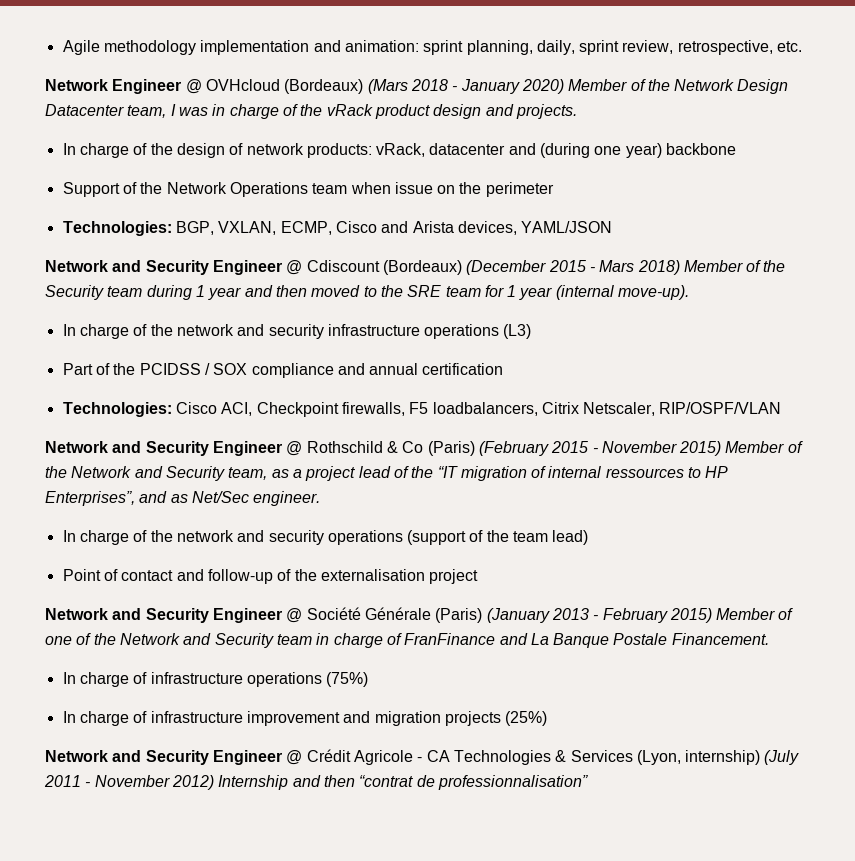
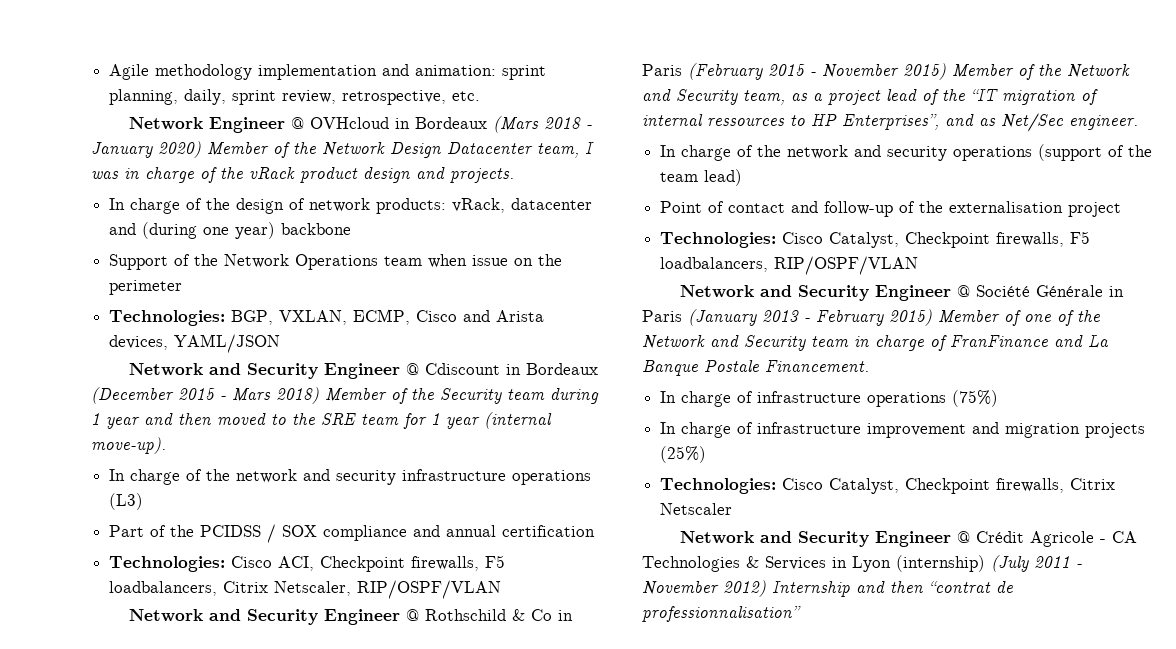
[284,79,364,94] (Bordeaux) -> [394,117,487,129] in Bordeaux
[382,260,462,275] (Bordeaux) -> [505,363,598,375] in Bordeaux
[427,441,475,456] (Paris) -> [557,610,573,621] [642,64,682,76] in Paris
(479, 576) none -> [660,231,1091,248] [660,256,919,275] // Technologies: Cisco Catalyst, Checkpoint firewalls, F5 loadbalancers, RIP/OSPF/VLAN
[435,608,483,623] (Paris) -> [1108,286,1124,297] [642,310,682,322] in Paris
(548, 718) none -> [660,478,1116,494] [660,503,733,515] // Technologies: Cisco Catalyst, Checkpoint firewalls, Citrix Netscaler
[636,750,761,765] (Lyon, internship) -> [832,555,985,572] in Lyon (internship)

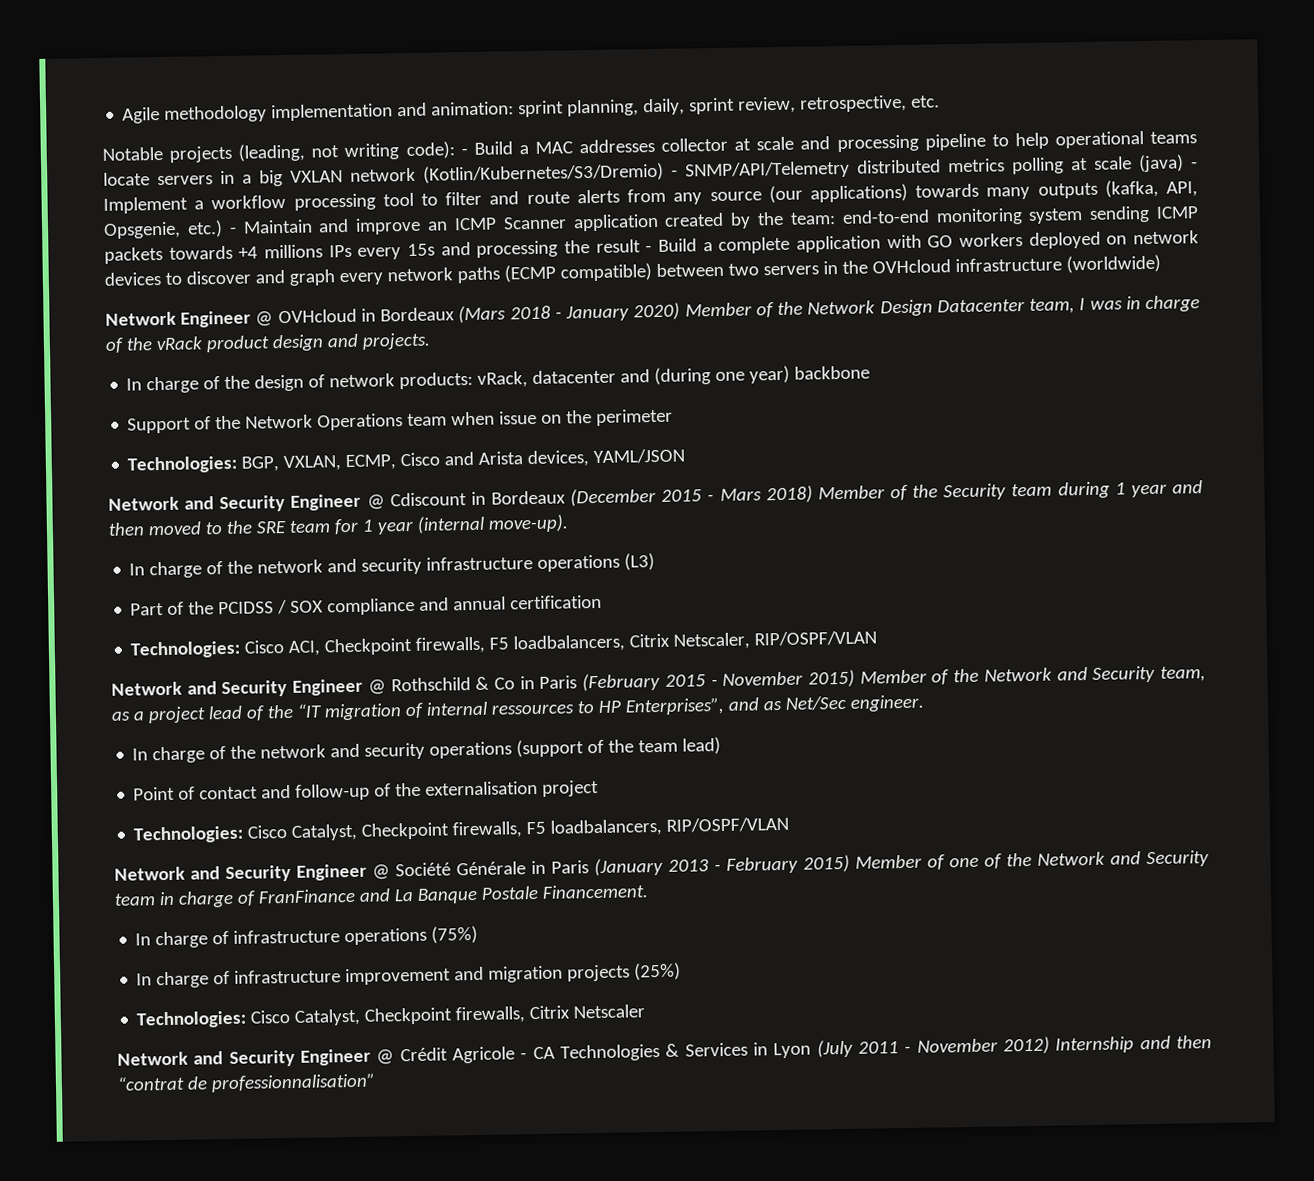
(481, 96) none -> [102,131,1198,163] [103,154,1198,187] [103,179,1198,214] [103,205,1200,239] [104,230,1199,264] [104,254,1161,286] // Notable projects (leading, not writing code): - Build a MAC addresses collector at scale and processing pipeline to help operational teams locate servers in a big VXLAN network (Kotlin/Kubernetes/S3/Dremio) - SNMP/API/Telemetry distributed metrics polling at scale (java) - Implement a workflow processing tool to filter and route alerts from any source (our applications) towards many outputs (kafka, API, Opsgenie, etc.) - Maintain and improve an ICMP Scanner application created by the team: end-to-end monitoring system sending ICMP packets towards +4 millions IPs every 15s and processing the result - Build a complete application with GO workers deployed on network devices to discover and graph every network paths (ECMP compatible) between two servers in the OVHcloud infrastructure (worldwide)
[896,555,985,572] (internship) -> (812, 1050) none

